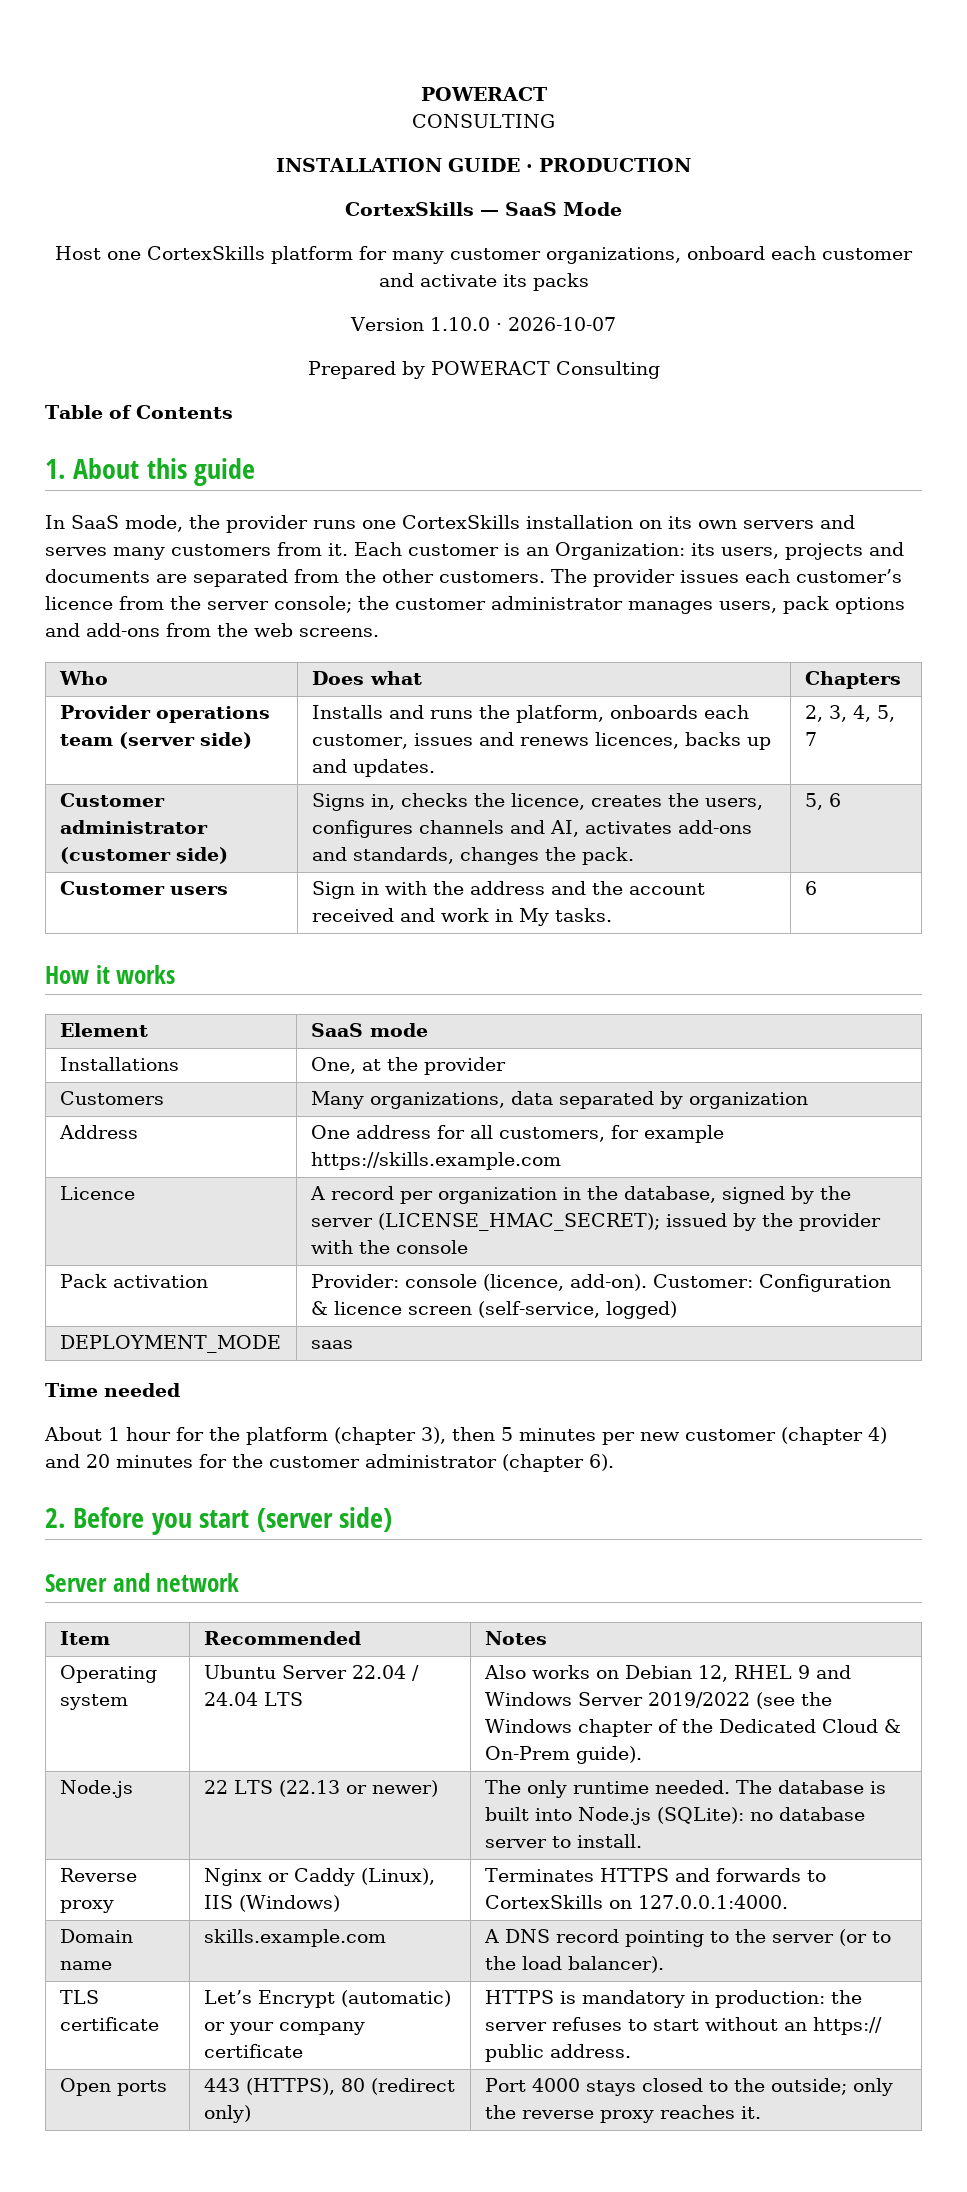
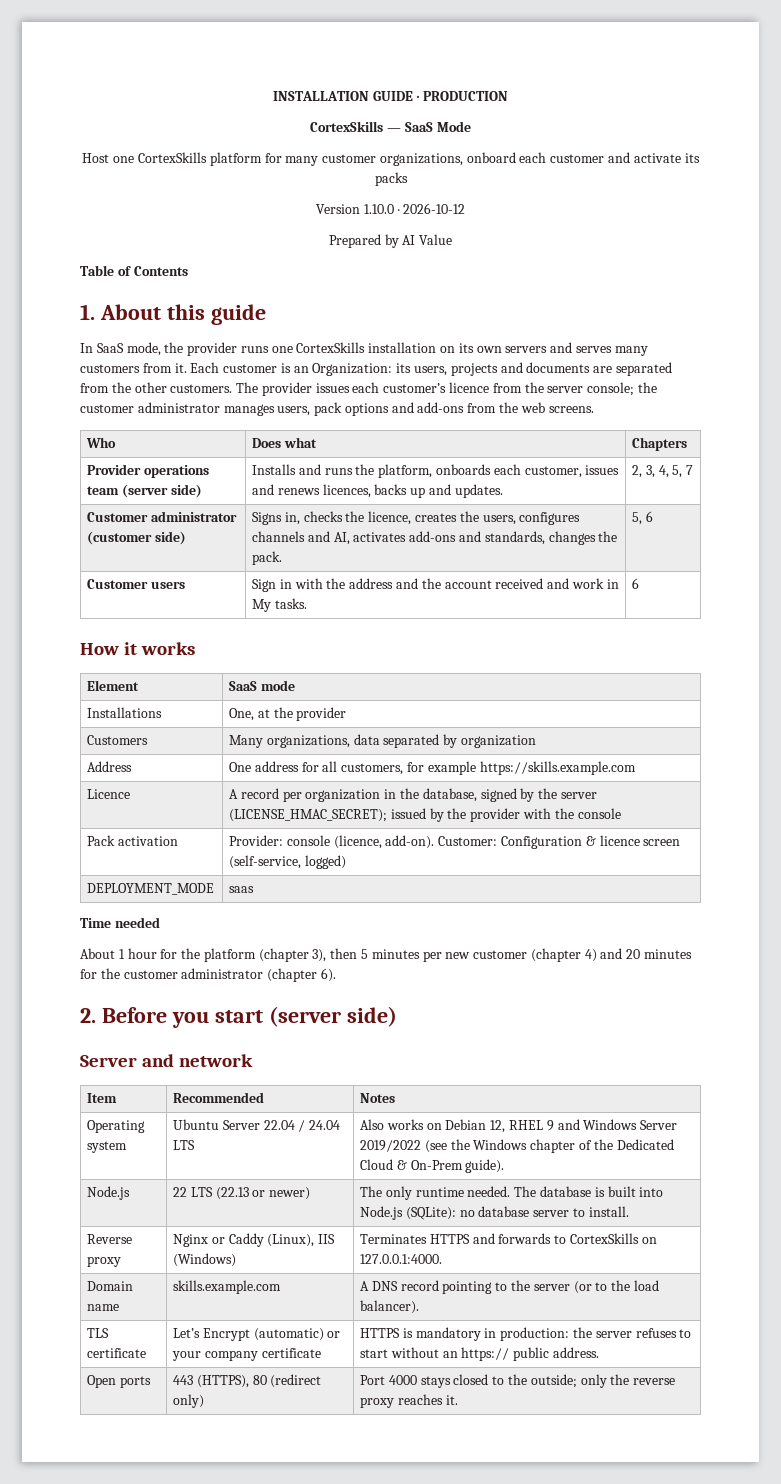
[420,87,547,101] [412,114,556,128] POWERACT // CONSULTING // -> (273, 96) none
[507,317,616,331] 2026-10-07 -> [402,203,465,214] 2026-10-12
[430,361,660,379] POWERACT Consulting -> [402,234,453,245] AI Value

